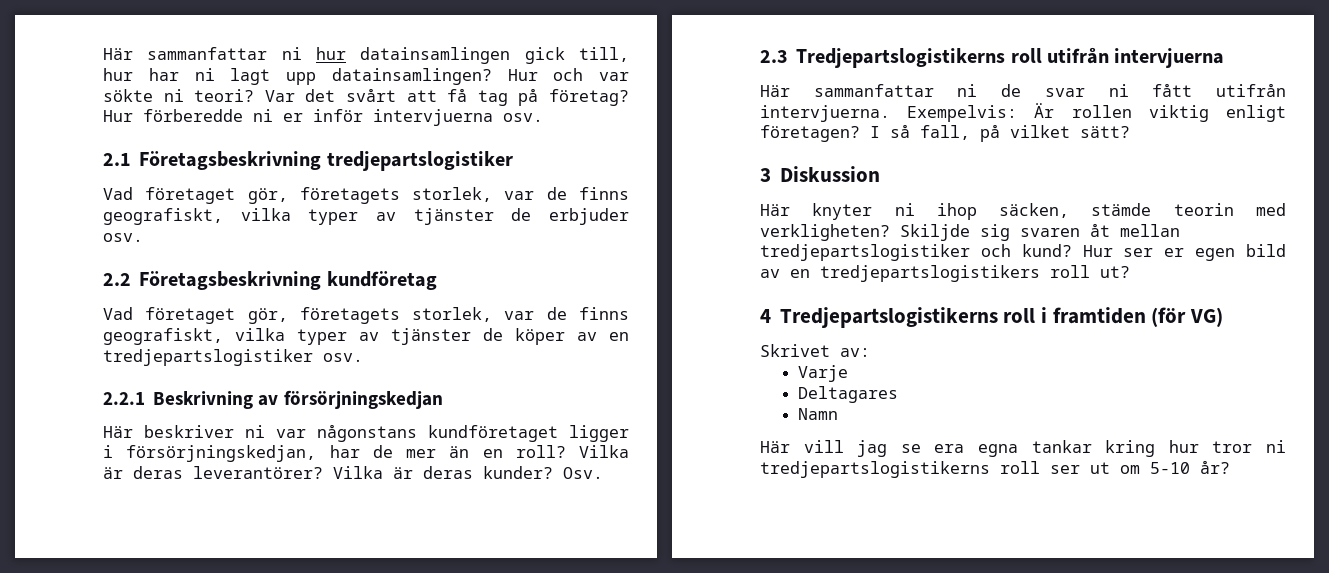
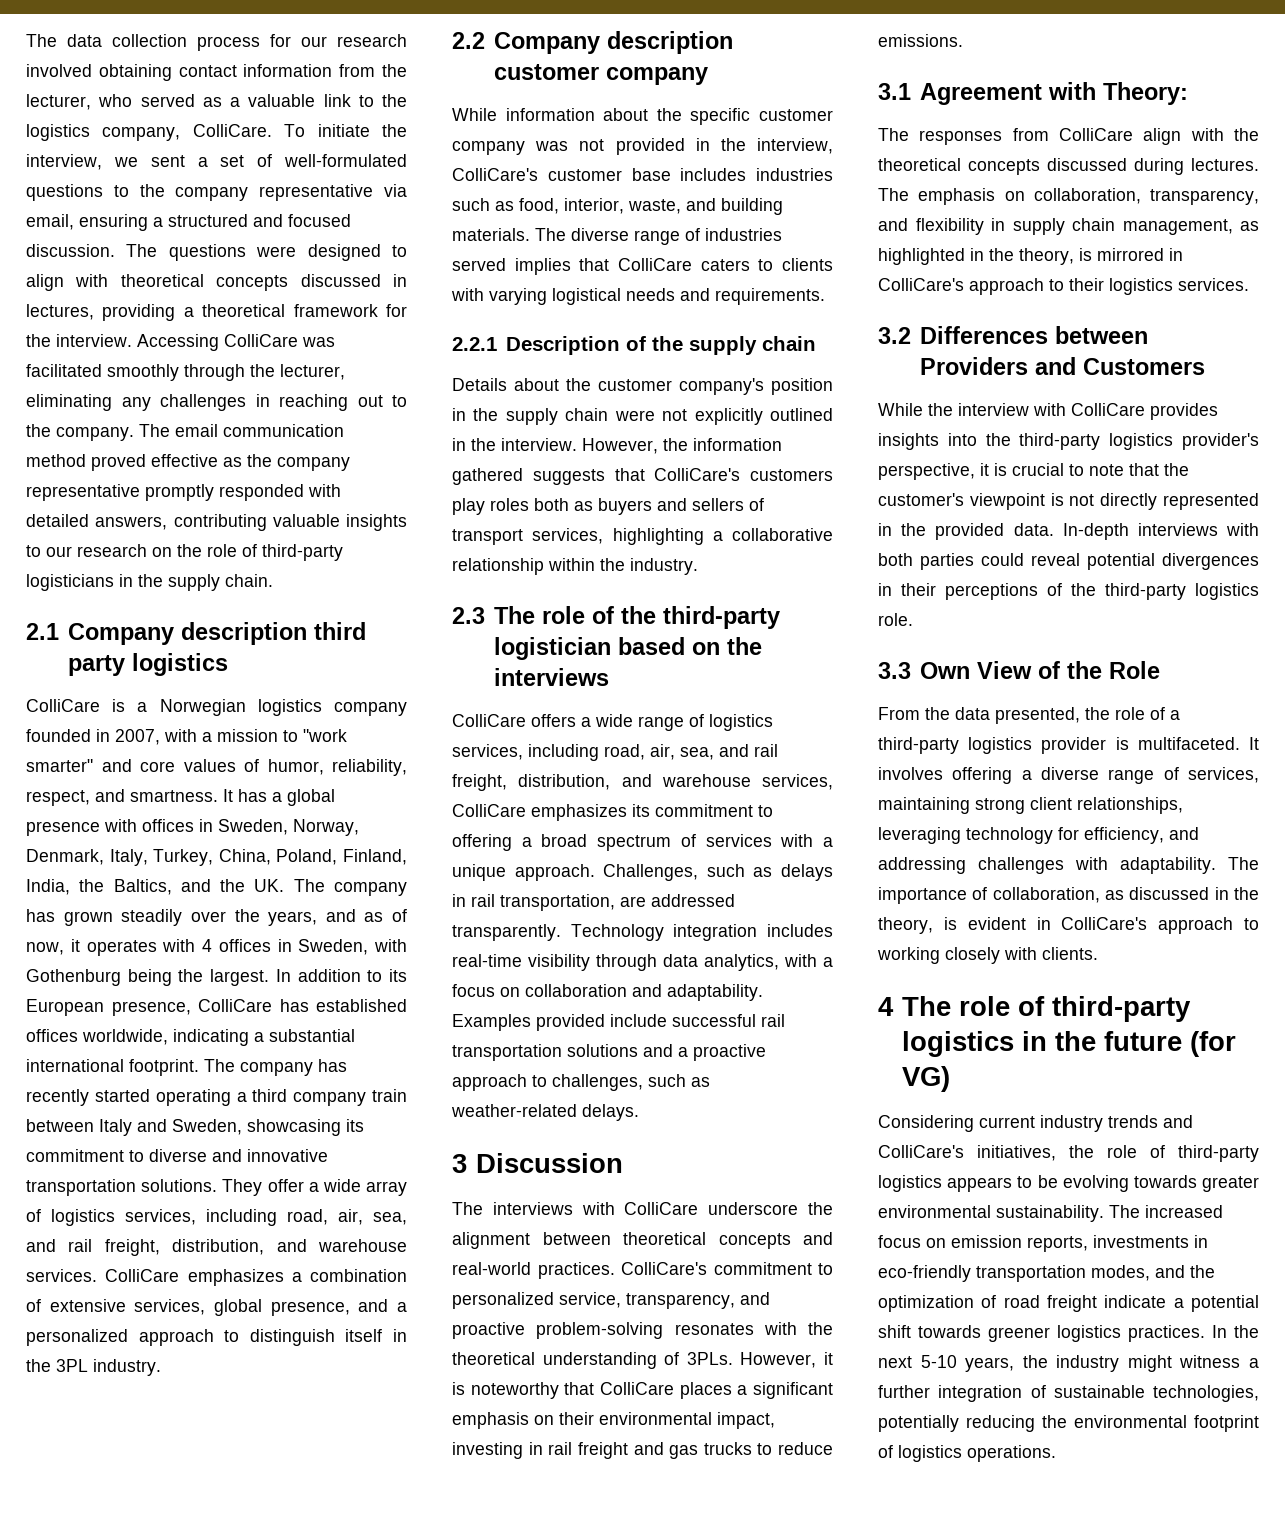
[103,47,629,64] [103,68,629,85] [103,88,630,106] [103,109,543,126] [103,151,513,171] [103,187,629,204] [103,208,629,225] [103,233,143,242] [103,271,437,290] [103,307,629,324] [103,328,629,345] [103,349,363,366] [103,390,443,409] [103,424,629,442] [103,445,629,462] [103,466,603,479] [760,47,1225,68] [760,83,1286,97] [760,103,1286,122] [760,124,1130,142] [760,166,880,182] [760,203,1286,220] [760,223,1180,241] [760,244,1286,261] [760,265,1130,282] [760,307,1223,328] [760,344,870,357] [797,365,848,382] [797,386,898,403] [797,408,838,420] [760,440,1286,457] [760,460,1230,478] Här sammanfattar ni hur datainsamlingen gick till, hur har ni lagt upp datainsamlingen? Hur och var sökte ni teori? Var det svårt att få tag på företag? Hur förberedde ni er inför intervjuerna osv. // 2.1 Företagsbeskrivning tredjepartslogistiker // Vad företaget gör, företagets storlek, var de finns geografiskt, vilka typer av tjänster de erbjuder osv. // 2.2 Företagsbeskrivning kundföretag // Vad företaget gör, företagets storlek, var de finns geografiskt, vilka typer av tjänster de köper av en tredjepartslogistiker osv. // 2.2.1 Beskrivning av försörjningskedjan // Här beskriver ni var någonstans kundföretaget ligger i försörjningskedjan, har de mer än en roll? Vilka är deras leverantörer? Vilka är deras kunder? Osv. // 2.3 Tredjepartslogistikerns roll utifrån intervjuerna // Här sammanfattar ni de svar ni fått utifrån intervjuerna. Exempelvis: Är rollen viktig enligt företagen? I så fall, på vilket sätt? // 3 Diskussion // Här knyter ni ihop säcken, stämde teorin med verkligheten? Skiljde sig svaren åt mellan tredjepartslogistiker och kund? Hur ser er egen bild av en tredjepartslogistikers roll ut? // 4 Tredjepartslogistikerns roll i framtiden (för VG) // Skrivet av: // Varje // Deltagares // Namn // Här vill jag se era egna tankar kring hur tror ni tredjepartslogistikerns roll ser ut om 5-10 år? -> [26,34,407,51] [26,64,408,81] [26,94,407,110] [26,124,407,141] [26,154,407,170] [26,184,408,201] [26,214,351,231] [26,244,407,261] [26,274,407,291] [26,304,407,321] [26,334,335,351] [26,364,345,381] [26,394,407,411] [26,424,344,441] [26,454,350,471] [26,484,341,501] [26,514,407,531] [26,544,343,561] [26,574,273,591] [26,622,366,645] [67,653,228,676] [26,699,407,716] [26,729,347,745] [26,759,407,776] [26,789,335,806] [26,819,359,836] [26,849,407,866] [26,879,407,896] [26,909,407,926] [26,939,407,956] [26,969,408,986] [26,999,407,1016] [26,1029,355,1046] [26,1059,347,1076] [26,1089,407,1106] [26,1119,364,1136] [26,1149,328,1162] [26,1179,408,1196] [26,1209,407,1226] [26,1239,407,1256] [26,1269,407,1286] [26,1299,407,1316] [26,1329,407,1346] [26,1359,161,1376] [452,31,733,54] [493,64,708,85] [452,108,833,125] [452,138,833,155] [452,168,833,181] [452,198,783,215] [452,228,782,245] [452,258,833,275] [451,288,825,305] [452,336,816,355] [452,378,833,395] [452,408,833,425] [452,438,782,454] [452,468,833,485] [452,498,764,515] [452,528,833,545] [452,558,698,575] [452,606,780,629] [493,637,762,660] [493,668,609,686] [452,714,773,731] [452,744,778,761] [452,774,833,791] [452,804,773,821] [452,834,833,851] [452,864,833,881] [452,894,735,911] [452,924,833,941] [452,954,833,971] [452,984,763,1001] [452,1014,785,1031] [452,1044,766,1061] [452,1074,710,1091] [451,1104,639,1121] [452,1153,623,1173] [452,1202,833,1215] [452,1232,833,1249] [452,1262,833,1279] [452,1292,770,1309] [452,1322,833,1339] [452,1352,833,1369] [452,1382,833,1399] [452,1412,775,1429] [452,1442,833,1459] [878,34,963,47] [878,82,1188,105] [878,128,1259,145] [878,158,1259,175] [878,188,1259,205] [878,218,1259,235] [878,248,1183,265] [878,278,1249,295] [878,326,1148,344] [919,357,1205,375] [878,403,1218,420] [878,433,1259,450] [878,463,1189,480] [878,493,1259,510] [878,523,1259,540] [878,553,1259,570] [878,583,1259,600] [878,613,913,626] [878,661,1160,679] [878,707,1180,724] [878,737,1259,754] [878,767,1259,784] [878,797,1183,814] [878,827,1199,844] [878,857,1259,874] [878,887,1259,904] [878,917,1259,934] [877,947,1098,964] [878,996,1191,1022] [901,1031,1236,1057] [901,1066,950,1092] [878,1115,1193,1132] [878,1145,1259,1162] [878,1175,1259,1192] [878,1205,1223,1222] [878,1235,1208,1252] [878,1265,1215,1282] [878,1295,1259,1312] [878,1325,1259,1342] [878,1355,1259,1372] [878,1385,1259,1402] [878,1415,1259,1432] [878,1445,1056,1462] The data collection process for our research involved obtaining contact information from the lecturer, who served as a valuable link to the logistics company, ColliCare. To initiate the interview, we sent a set of well-formulated questions to the company representative via email, ensuring a structured and focused discussion. The questions were designed to align with theoretical concepts discussed in lectures, providing a theoretical framework for the interview. Accessing ColliCare was facilitated smoothly through the lecturer, eliminating any challenges in reaching out to the company. The email communication method proved effective as the company representative promptly responded with detailed answers, contributing valuable insights to our research on the role of third-party logisticians in the supply chain. // 2.1 Company description third party logistics // ColliCare is a Norwegian logistics company founded in 2007, with a mission to "work smarter" and core values of humor, reliability, respect, and smartness. It has a global presence with offices in Sweden, Norway, Denmark, Italy, Turkey, China, Poland, Finland, India, the Baltics, and the UK. The company has grown steadily over the years, and as of now, it operates with 4 offices in Sweden, with Gothenburg being the largest. In addition to its European presence, ColliCare has established offices worldwide, indicating a substantial international footprint. The company has recently started operating a third company train between Italy and Sweden, showcasing its commitment to diverse and innovative transportation solutions. They offer a wide array of logistics services, including road, air, sea, and rail freight, distribution, and warehouse services. ColliCare emphasizes a combination of extensive services, global presence, and a personalized approach to distinguish itself in the 3PL industry. // 2.2 Company description customer company // While information about the specific customer company was not provided in the interview, ColliCare's customer base includes industries such as food, interior, waste, and building materials. The diverse range of industries served implies that ColliCare caters to clients with varying logistical needs and requirements. // 2.2.1 Description of the supply chain // Details about the customer company's position in the supply chain were not explicitly outlined in the interview. However, the information gathered suggests that ColliCare's customers play roles both as buyers and sellers of transport services, highlighting a collaborative relationship within the industry. // 2.3 The role of the third-party logistician based on the interviews // ColliCare offers a wide range of logistics services, including road, air, sea, and rail freight, distribution, and warehouse services, ColliCare emphasizes its commitment to offering a broad spectrum of services with a unique approach. Challenges, such as delays in rail transportation, are addressed transparently. Technology integration includes real-time visibility through data analytics, with a focus on collaboration and adaptability. Examples provided include successful rail transportation solutions and a proactive approach to challenges, such as weather-related delays. // 3 Discussion // The interviews with ColliCare underscore the alignment between theoretical concepts and real-world practices. ColliCare's commitment to personalized service, transparency, and proactive problem-solving resonates with the theoretical understanding of 3PLs. However, it is noteworthy that ColliCare places a significant emphasis on their environmental impact, investing in rail freight and gas trucks to reduce emissions. // 3.1 Agreement with Theory: // The responses from ColliCare align with the theoretical concepts discussed during lectures. The emphasis on collaboration, transparency, and flexibility in supply chain management, as highlighted in the theory, is mirrored in ColliCare's approach to their logistics services. // 3.2 Differences between Providers and Customers // While the interview with ColliCare provides insights into the third-party logistics provider's perspective, it is crucial to note that the customer's viewpoint is not directly represented in the provided data. In-depth interviews with both parties could reveal potential divergences in their perceptions of the third-party logistics role. // 3.3 Own View of the Role // From the data presented, the role of a third-party logistics provider is multifaceted. It involves offering a diverse range of services, maintaining strong client relationships, leveraging technology for efficiency, and addressing challenges with adaptability. The importance of collaboration, as discussed in the theory, is evident in ColliCare's approach to working closely with clients. // 4 The role of third-party logistics in the future (for VG) // Considering current industry trends and ColliCare's initiatives, the role of third-party logistics appears to be evolving towards greater environmental sustainability. The increased focus on emission reports, investments in eco-friendly transportation modes, and the optimization of road freight indicate a potential shift towards greener logistics practices. In the next 5-10 years, the industry might witness a further integration of sustainable technologies, potentially reducing the environmental footprint of logistics operations.

